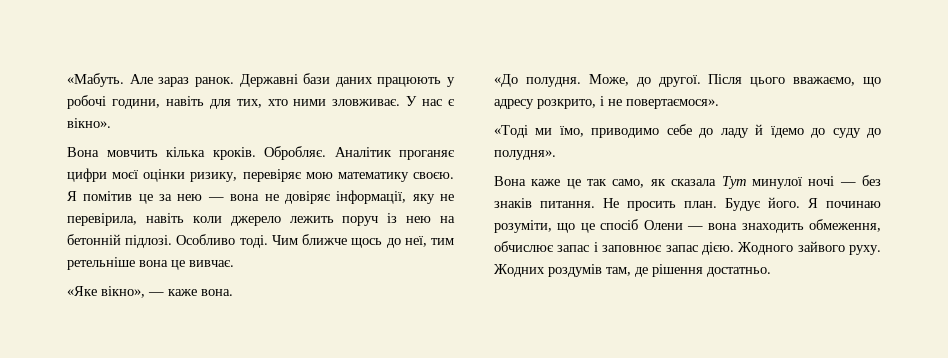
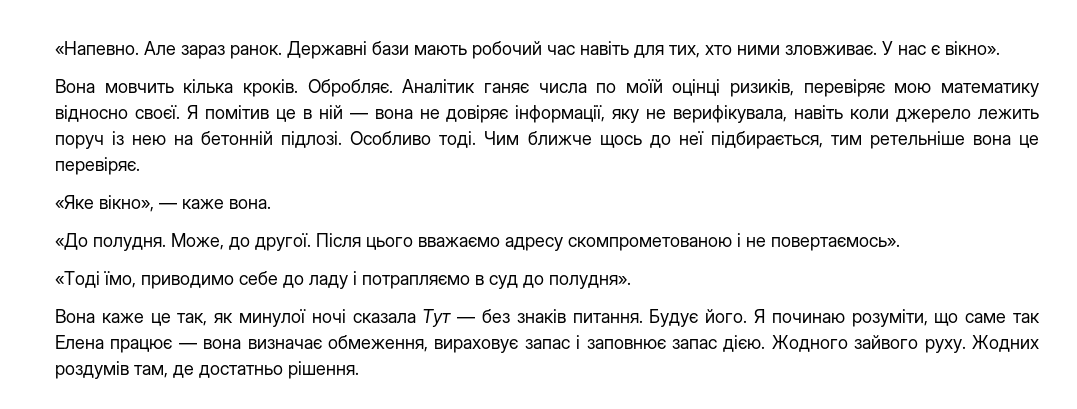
[67,73,124,87] «Мабуть. -> [55,41,139,55] «Напевно.
[335,77,455,87] [67,95,160,109] даних працюють у робочі години, -> [414,41,575,59] мають робочий час
[399,150,454,160] [67,168,238,182] проганяє цифри моєї оцінки ризику, -> [483,79,795,97] ганяє числа по моїй оцінці ризиків,
[413,172,454,179] своєю. -> [55,105,180,122] відносно своєї.
[159,194,203,201] за нею -> [302,105,343,119] в ній
[67,213,137,226] перевірила, -> [673,105,788,123] верифікувала,
[404,236,427,247] неї, -> [678,131,823,149] неї підбирається,
[189,260,234,267] вивчає. -> [55,157,140,175] перевіряє.
[793,77,881,87] [494,99,596,109] вважаємо, що адресу розкрито, -> [418,237,732,251] вважаємо адресу скомпрометованою
[626,99,719,109] повертаємося». -> [771,237,900,251] повертаємось».
[535,128,553,135] ми -> (100, 279) none
[755,124,861,138] й їдемо до суду -> [353,271,518,289] і потрапляємо в суд
[587,176,835,189] так само, як сказала Тут минулої ночі -> [177,309,452,327] так, як минулої ночі сказала Тут
[603,198,717,211] Не просить план. -> (643, 318) none
[580,219,881,233] [494,241,553,252] це спосіб Олени — вона знаходить обмеження, обчислює -> [965,313,1040,323] [55,335,519,353] саме так Елена працює — вона визначає обмеження, вираховує
[652,264,771,277] рішення достатньо. -> [199,361,359,379] достатньо рішення.

